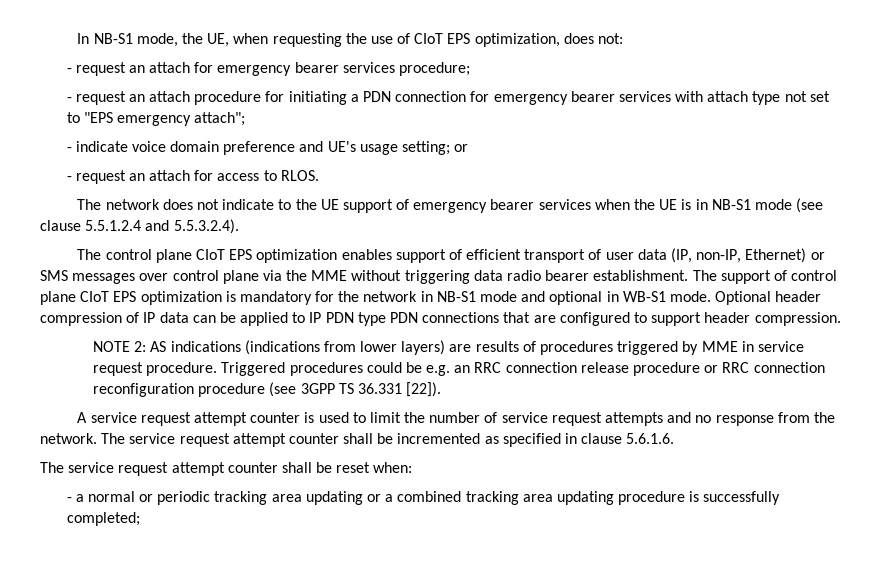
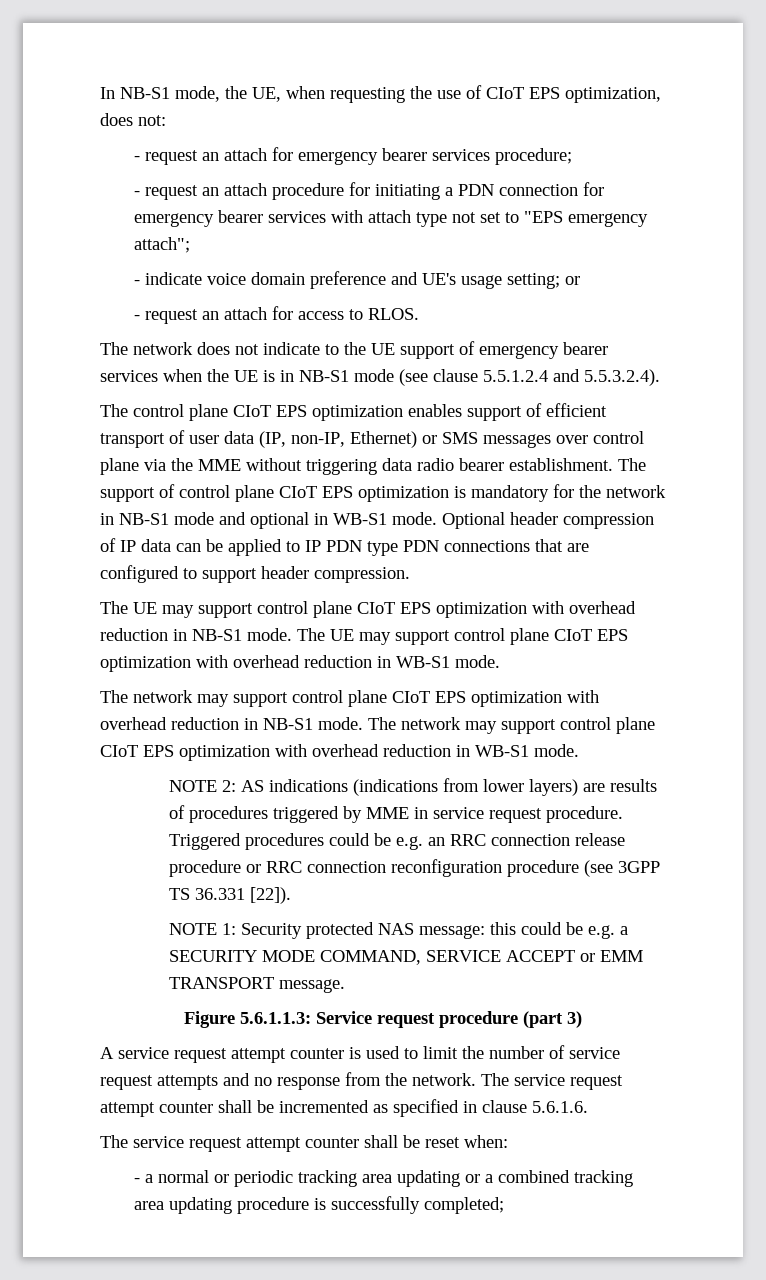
(841, 319) none -> [100,601,636,618] [100,628,628,645] [100,655,500,672] [100,690,599,707] [100,717,655,734] [100,744,579,761] // The UE may support control plane CIoT EPS optimization with overhead reduction in NB-S1 mode. The UE may support control plane CIoT EPS optimization with overhead reduction in WB-S1 mode. // The network may support control plane CIoT EPS optimization with overhead reduction in NB-S1 mode. The network may support control plane CIoT EPS optimization with overhead reduction in WB-S1 mode.
(442, 389) none -> [168,922,628,939] [168,950,643,965] [168,977,345,993] [184,1011,582,1028] // NOTE 1: Security protected NAS message: this could be e.g. a SECURITY MODE COMMAND, SERVICE ACCEPT or EMM TRANSPORT message. // Figure 5.6.1.1.3: Service request procedure (part 3)

